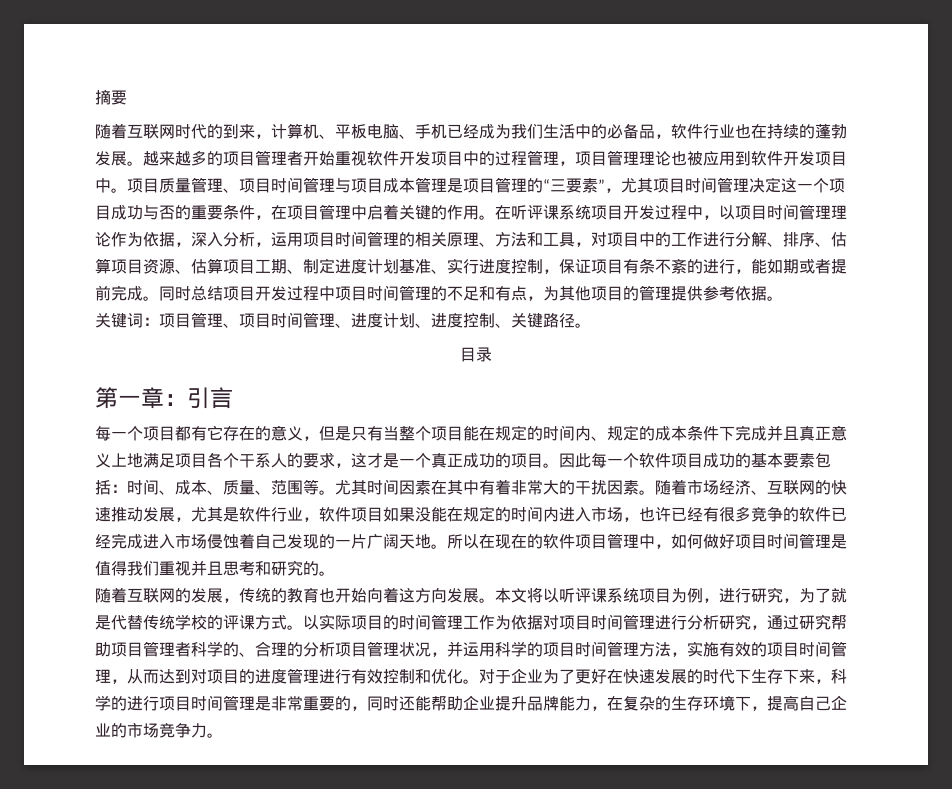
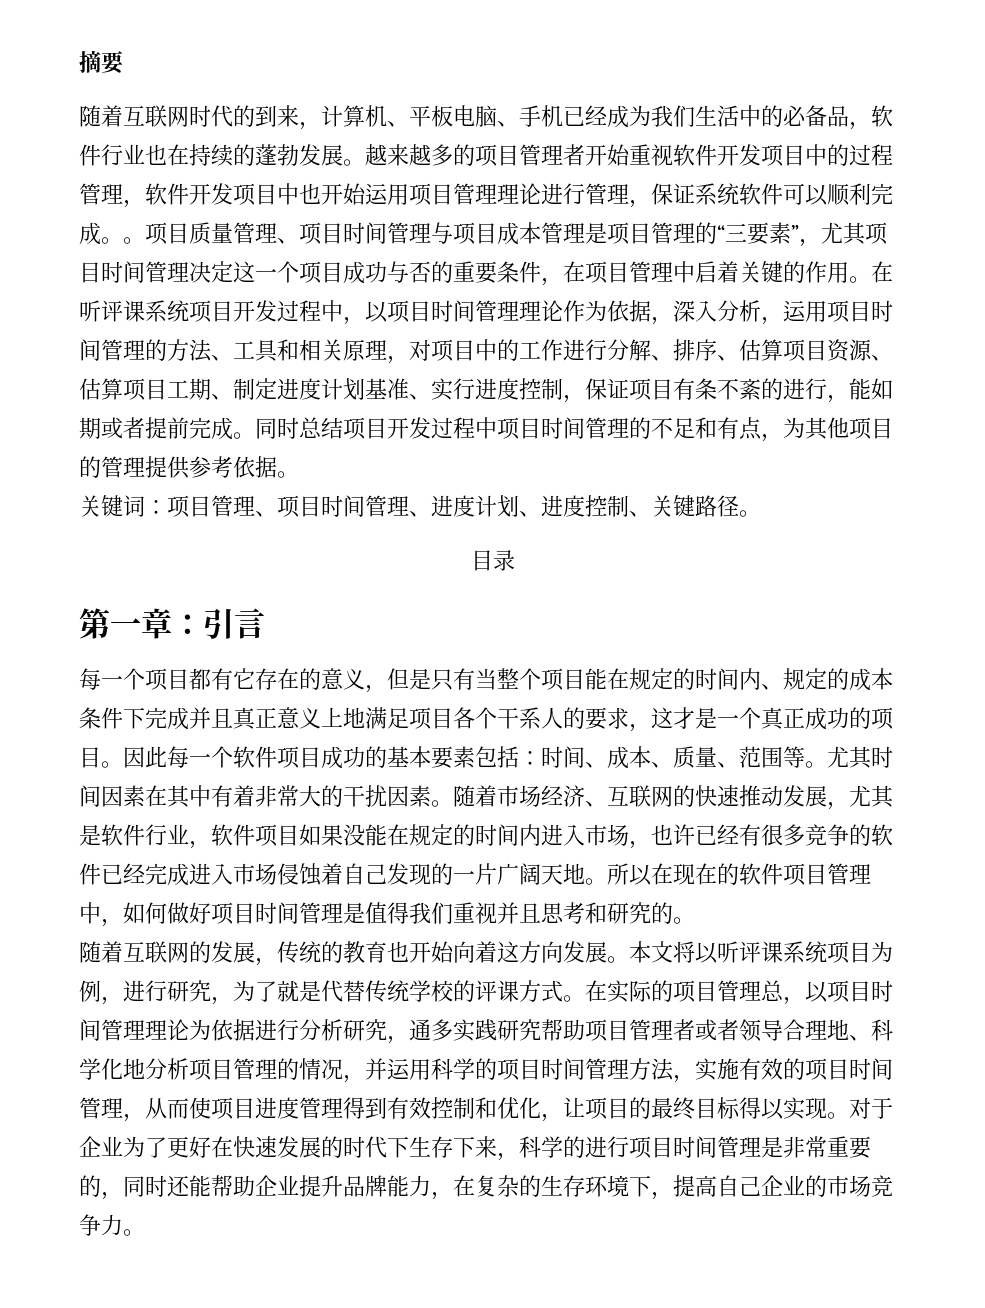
[575,150,847,166] [95,178,111,193] 项目管理理论也被应用到软件开发项目中 -> [145,183,893,208] [79,222,123,245] 软件开发项目中也开始运用项目管理理论进行管理，保证系统软件可以顺利完成。
[415,232,575,247] 相关原理、方法和工具 -> [167,339,387,362] 方法、工具和相关原理
[303,614,655,630] 以实际项目的时间管理工作为依据对项目时间管理 -> [585,980,893,1005] [79,1019,255,1041] 在实际的项目管理总，以项目时间管理理论为依据
[783,615,799,630] 过 -> [431,1019,497,1042] 多实践
[191,641,303,657] 科学的、合理的 -> [695,1019,893,1042] [79,1058,145,1080] 或者领导合理地、科学化地
[399,642,415,657] 状 -> [277,1058,321,1080] 的情
[159,669,255,684] 达到对项目的 -> [189,1097,255,1120] 使项目
[319,669,351,684] 进行 -> [343,1097,387,1119] 得到
(463, 676) none -> [541,1097,827,1122] ，让项目的最终目标得以实现

